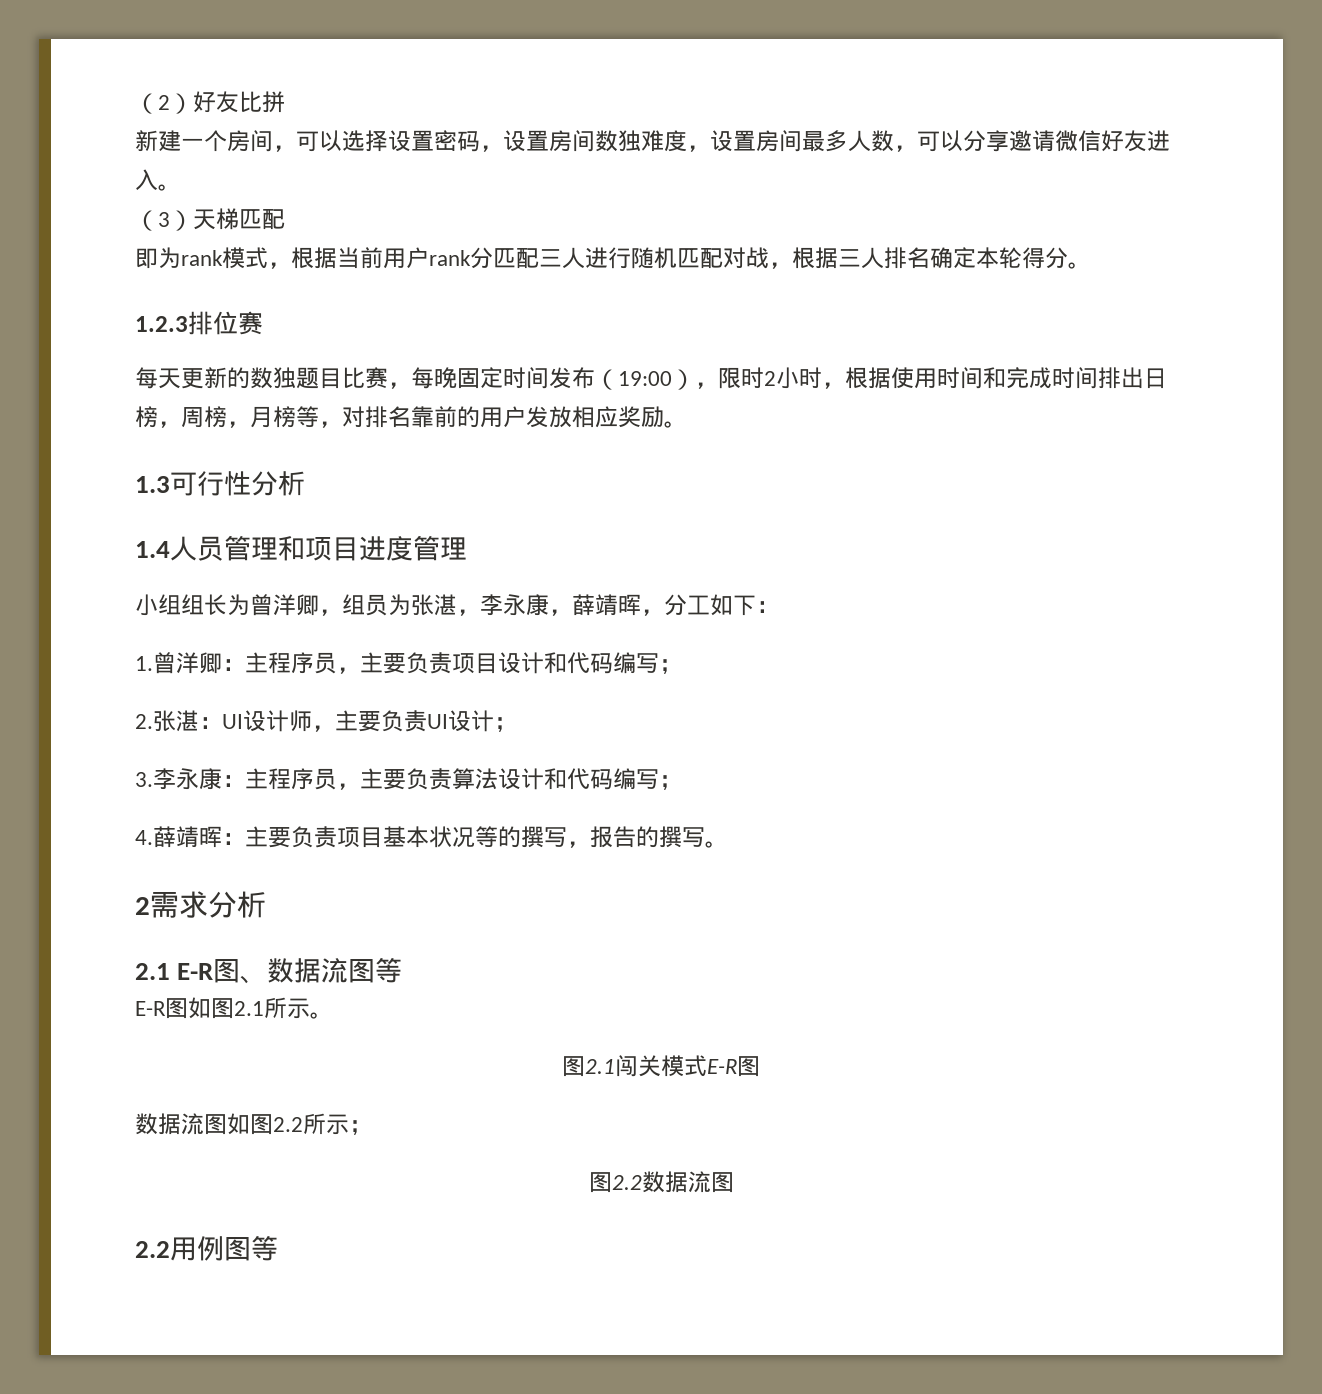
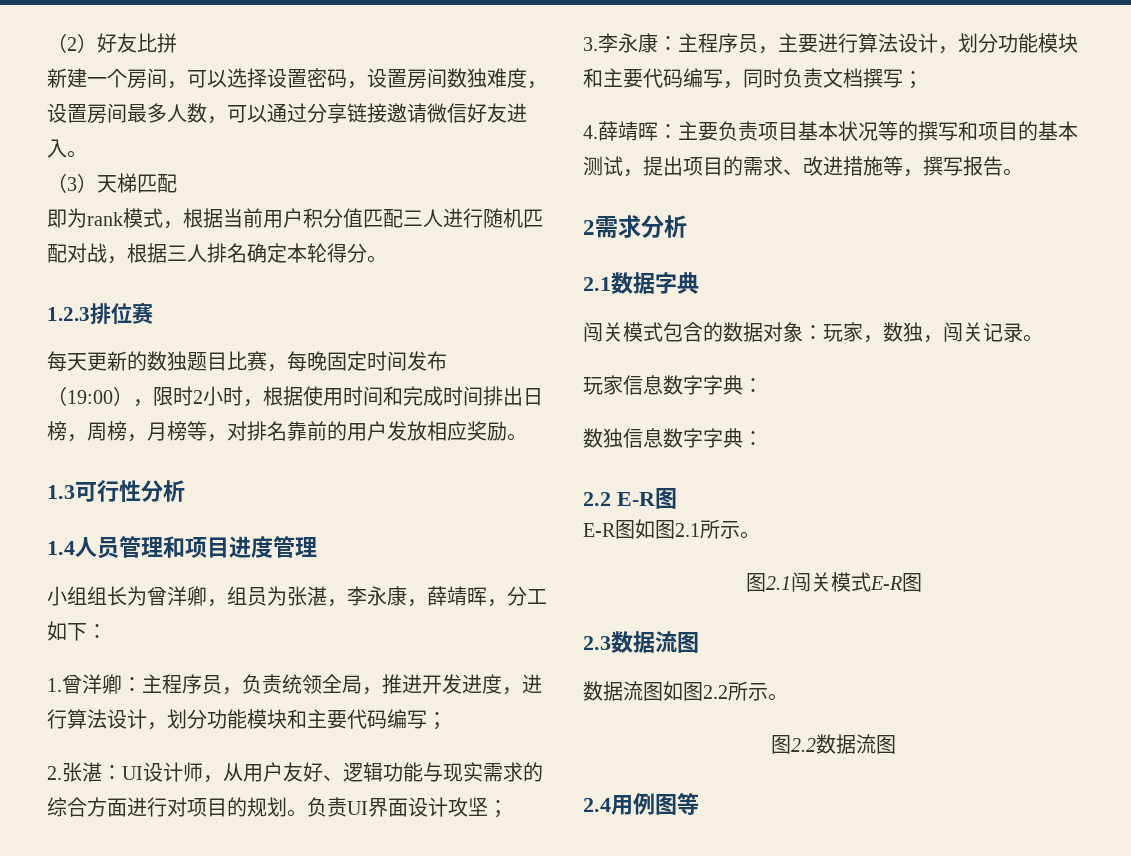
[963,130,1009,152] 分享 -> [267,103,387,124] 通过分享链接
[429,247,493,269] rank分 -> [303,208,363,228] 积分值
[360,652,567,674] 主要负责项目设计和 -> [242,674,542,695] [47,709,347,730] 负责统领全局，推进开发进度，进行算法设计，划分功能模块和主要
[335,710,494,732] 主要负责UI设计 -> [223,762,543,782] [47,797,488,817] 从用户友好、逻辑功能与现实需求的综合方面进行对项目的规划。负责UI界面设计攻坚
[406,768,636,790] 负责算法设计和代码编 -> [818,33,1078,54] [583,68,883,89] 进行算法设计，划分功能模块和主要代码编写，同时负责文档撰
[567,826,705,848] ，报告的撰写 -> [958,121,1078,141] [583,156,1003,177] 和项目的基本测试，提出项目的需求、改进措施等，撰写报告
[177,957,403,984] E-R图、数据流图等 -> [611,272,699,294] [583,322,1043,343] [583,375,763,395] [583,428,763,448] [583,488,677,509] 数据字典 // 闯关模式包含的数据对象：玩家，数独，闯关记录。 // 玩家信息数字字典： // 数独信息数字字典： // 2.2 E-R图
(760, 1066) none -> [583,631,699,653] // 2.3数据流图
[349,1120,372,1135] ； -> [768,693,788,701] 。
[135,1241,170,1258] 2.2 -> [583,798,611,812] 2.4

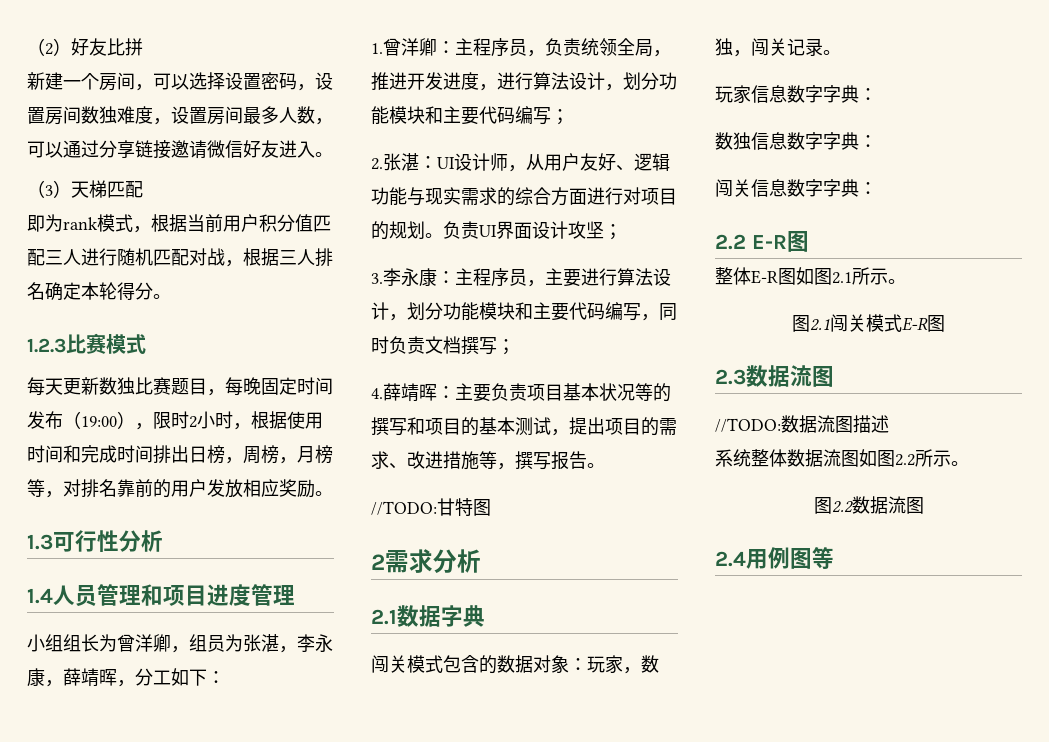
[90,302,153,324] 排位赛 -> [66,333,146,354] 比赛模式
[127,351,267,371] 的数独题目比赛 -> [99,377,207,395] 数独比赛题目
(1023, 172) none -> [371,498,491,516] // //TODO:甘特图
(763, 438) none -> [715,179,877,197] // 闯关信息数字字典：
(677, 498) none -> [715,267,751,285] 整体
(699, 642) none -> [715,415,889,433] [715,449,787,467] //TODO:数据流图描述 // 系统整体

